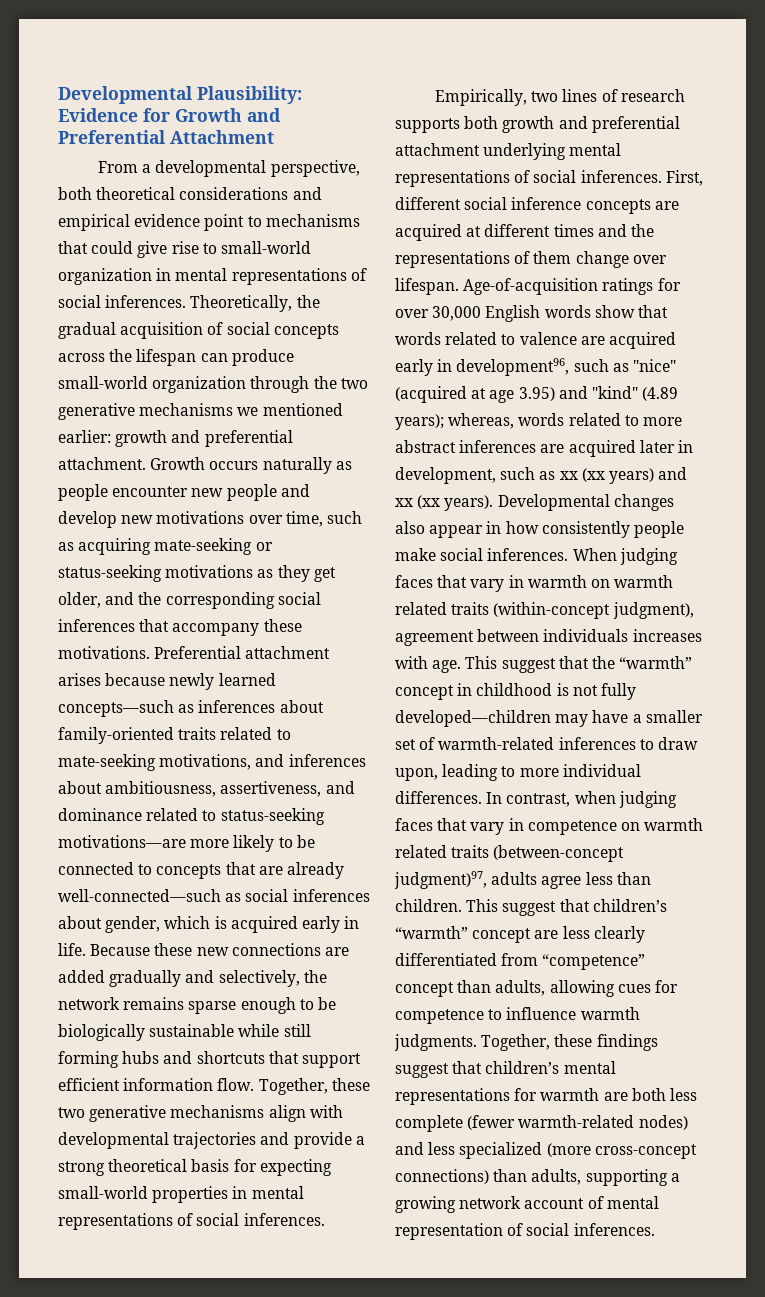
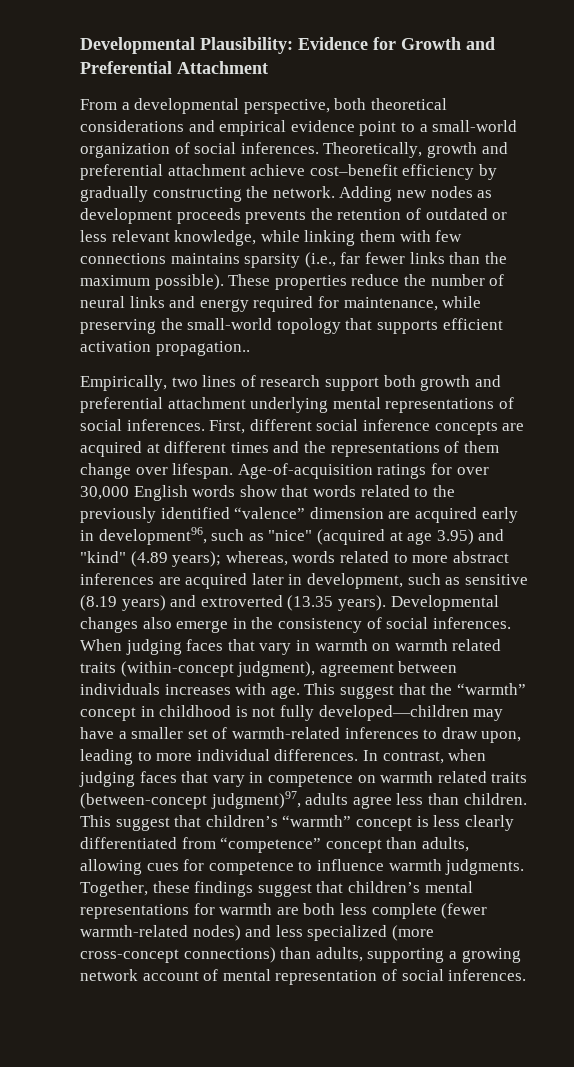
[265,214,360,227] [58,241,311,258] [58,268,367,285] [58,295,320,312] [58,322,339,339] [58,349,294,366] [58,376,368,393] [58,403,343,420] [58,430,293,447] [58,457,352,474] [58,484,310,501] [58,511,362,528] [58,538,273,555] [58,565,336,582] [58,592,321,609] [58,619,302,636] [58,646,331,659] [58,673,276,690] [58,700,324,717] [58,727,291,744] [58,754,366,771] [58,781,355,797] [58,808,325,825] [58,835,315,852] [58,862,344,879] [58,889,370,902] [58,916,360,933] [58,943,349,956] [58,970,327,987] [58,997,336,1014] [58,1024,311,1041] [58,1051,361,1068] [58,1078,370,1095] [58,1105,343,1122] [58,1132,365,1149] [58,1159,332,1176] [58,1186,304,1203] [58,1213,325,1230] mechanisms that could give rise to small-world organization in mental representations of social inferences. Theoretically, the gradual acquisition of social concepts across the lifespan can produce small-world organization through the two generative mechanisms we mentioned earlier: growth and preferential attachment. Growth occurs naturally as people encounter new people and develop new motivations over time, such as acquiring mate-seeking or status-seeking motivations as they get older, and the corresponding social inferences that accompany these motivations. Preferential attachment arises because newly learned concepts—such as inferences about family-oriented traits related to mate-seeking motivations, and inferences about ambitiousness, assertiveness, and dominance related to status-seeking motivations—are more likely to be connected to concepts that are already well-connected—such as social inferences about gender, which is acquired early in life. Because these new connections are added gradually and selectively, the network remains sparse enough to be biologically sustainable while still forming hubs and shortcuts that support efficient information flow. Together, these two generative mechanisms align with developmental trajectories and provide a strong theoretical basis for expecting small-world properties in mental representations of social inferences. -> [419,120,518,132] [80,142,508,158] [80,164,497,180] [80,186,493,202] [80,208,508,224] [80,230,463,246] [80,252,507,268] [80,274,505,290] [80,296,482,312] [80,318,503,334] [80,341,250,356] a small-world organization of social inferences. Theoretically, growth and preferential attachment achieve cost–benefit efficiency by gradually constructing the network. Adding new nodes as development proceeds prevents the retention of outdated or less relevant knowledge, while linking them with few connections maintains sparsity (i.e., far fewer links than the maximum possible). These properties reduce the number of neural links and energy required for maintenance, while preserving the small-world topology that supports efficient activation propagation..
[395,118,460,133] supports -> [324,377,379,391] support
[519,332,577,345] valence -> [432,485,455,497] [80,507,384,523] the previously identified “valence” dimension
[559,467,688,484] [395,494,674,511] [395,521,684,538] [395,548,436,561] xx (xx years) and xx (xx years). Developmental changes also appear in how consistently people make -> [464,574,528,585] [80,595,499,611] [80,617,382,633] sensitive (8.19 years) and extroverted (13.35 years). Developmental changes also emerge in the consistency of
[534,930,559,939] are -> [416,816,429,827] is

